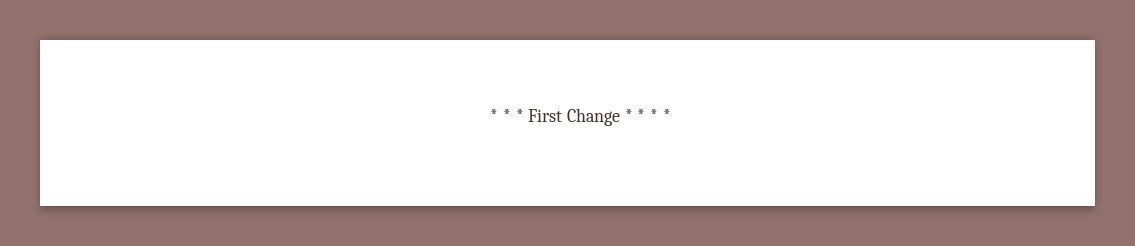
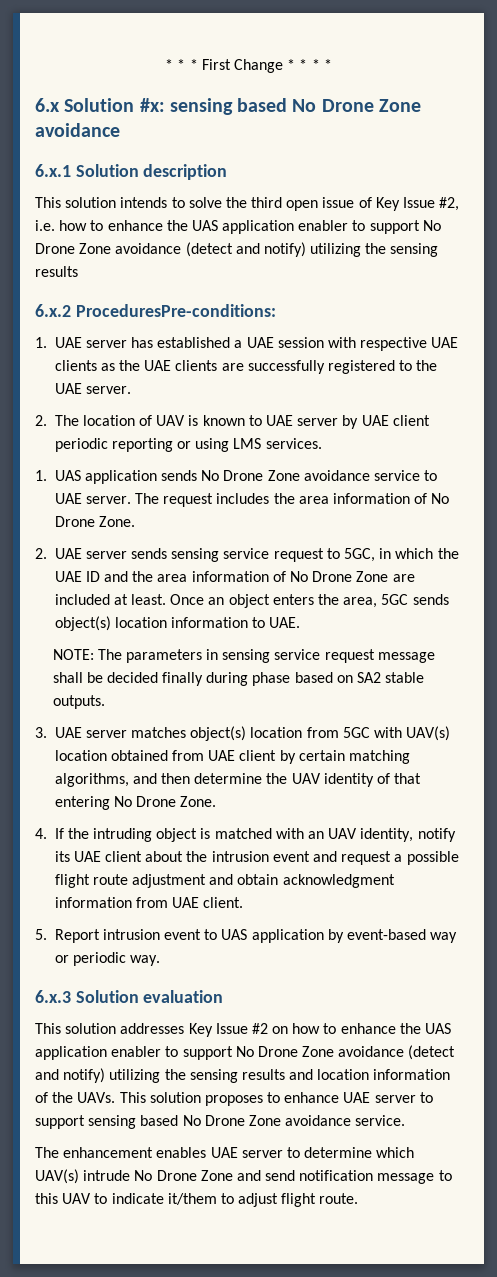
(671, 115) none -> [35,98,421,115] [35,123,120,137] [35,164,228,180] [35,197,460,211] [35,220,441,234] [35,242,439,257] [35,266,78,277] [35,304,276,317] [35,337,459,351] [54,360,438,374] [54,383,131,394] [35,415,430,429] [54,438,322,452] [35,470,438,484] [54,493,450,507] [54,516,135,527] [35,548,459,562] [54,571,415,582] [54,594,449,608] [54,616,301,631] [52,649,435,663] [52,672,425,686] [52,695,105,709] [35,726,451,741] [54,750,411,764] [54,773,422,787] [54,796,217,810] [35,828,456,842] [54,851,459,865] [54,874,395,888] [54,897,244,908] [35,929,458,943] [54,952,161,966] [35,990,224,1003] [35,1023,452,1037] [35,1045,456,1060] [35,1068,451,1083] [35,1092,433,1106] [35,1115,406,1129] [35,1147,415,1158] [35,1169,452,1184] [35,1193,359,1207] // 6.x Solution #x: sensing based No Drone Zone avoidance // 6.x.1 Solution description // This solution intends to solve the third open issue of Key Issue #2, i.e. how to enhance the UAS application enabler to support No Drone Zone avoidance (detect and notify) utilizing the sensing results // 6.x.2 ProceduresPre-conditions: // 1. UAE server has established a UAE session with respective UAE clients as the UAE clients are successfully registered to the UAE server. // 2. The location of UAV is known to UAE server by UAE client periodic reporting or using LMS services. // 1. UAS application sends No Drone Zone avoidance service to UAE server. The request includes the area information of No Drone Zone. // 2. UAE server sends sensing service request to 5GC, in which the UAE ID and the area information of No Drone Zone are included at least. Once an object enters the area, 5GC sends object(s) location information to UAE. // NOTE: The parameters in sensing service request message shall be decided finally during phase based on SA2 stable outputs. // 3. UAE server matches object(s) location from 5GC with UAV(s) location obtained from UAE client by certain matching algorithms, and then determine the UAV identity of that entering No Drone Zone. // 4. If the intruding object is matched with an UAV identity, notify its UAE client about the intrusion event and request a possible flight route adjustment and obtain acknowledgment information from UAE client. // 5. Report intrusion event to UAS application by event-based way or periodic way. // 6.x.3 Solution evaluation // This solution addresses Key Issue #2 on how to enhance the UAS application enabler to support No Drone Zone avoidance (detect and notify) utilizing the sensing results and location information of the UAVs. This solution proposes to enhance UAE server to support sensing based No Drone Zone avoidance service. // The enhancement enables UAE server to determine which UAV(s) intrude No Drone Zone and send notification message to this UAV to indicate it/them to adjust flight route.

